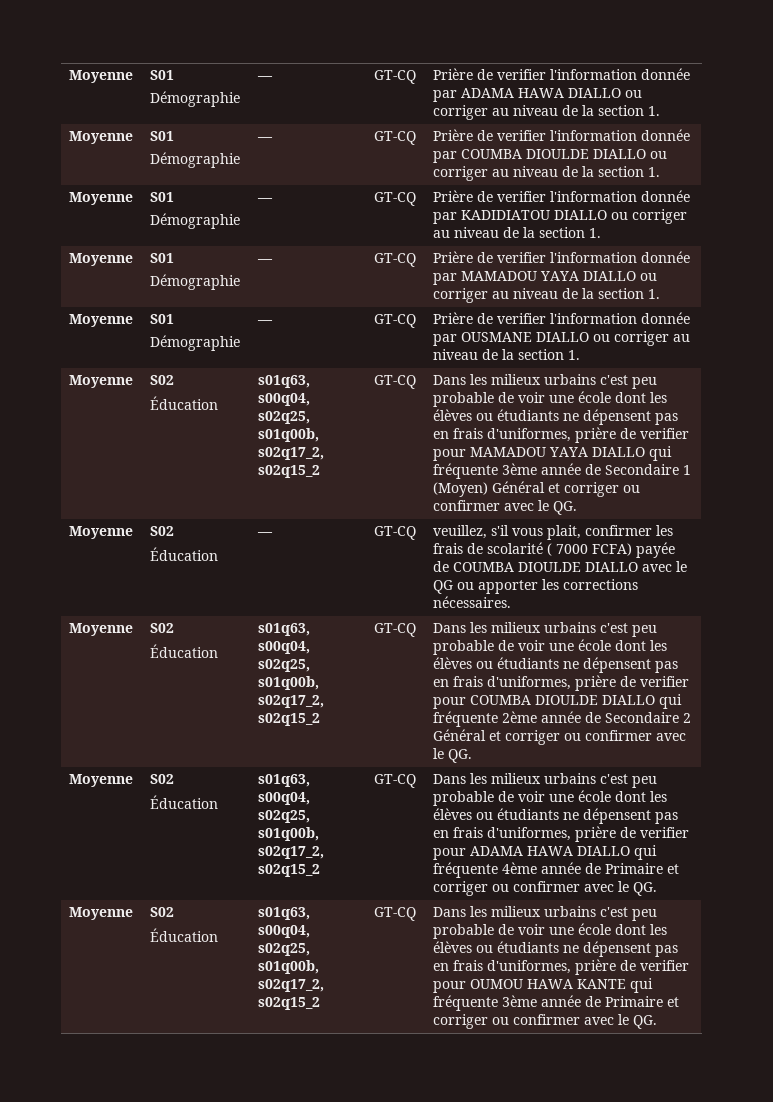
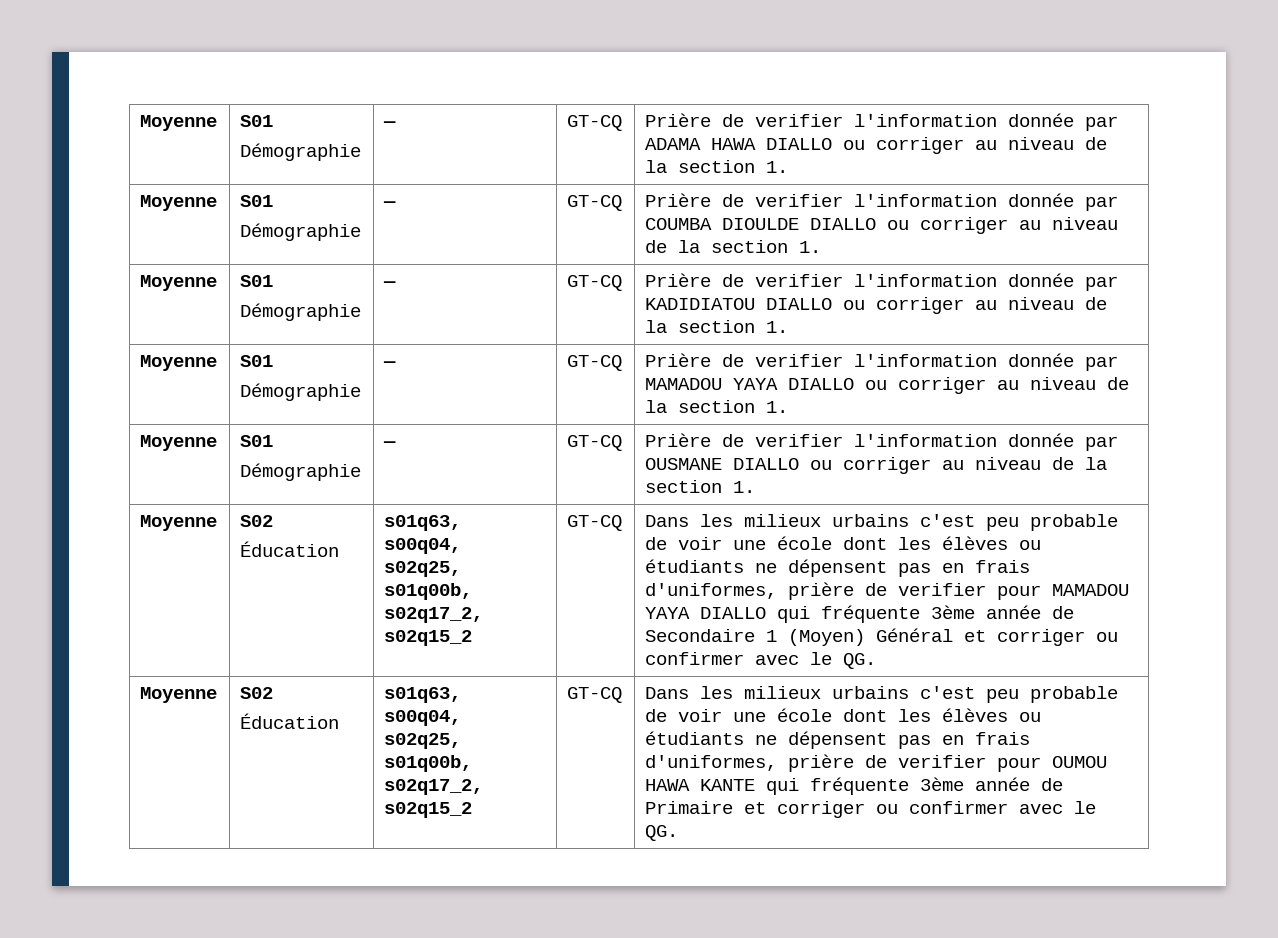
[150,547,219,561] [257,532,274,536] [374,526,417,540] [433,525,674,540] [433,542,676,558] [433,561,688,572] [433,579,639,594] [433,596,512,608] [69,623,134,636] [150,623,175,633] [150,644,219,658] [258,623,311,636] [258,641,311,654] [258,659,311,672] [258,676,320,690] [258,695,325,708] [258,713,321,726] [374,623,417,637] [433,622,658,637] [433,639,668,655] [433,657,679,673] [433,675,690,691] [433,694,683,709] [433,711,692,727] [433,729,687,745] [433,748,473,763] [69,774,134,787] [150,774,175,784] [150,795,219,809] [258,774,311,787] [258,792,311,805] [258,810,311,823] [258,827,320,841] [258,846,325,859] [258,864,321,877] [374,774,417,788] [433,773,658,788] [433,790,668,806] [433,808,679,824] [433,826,690,842] [433,845,658,860] [433,862,680,878] [433,881,658,896] [69,907,134,920] [150,907,175,917] // Éducation | — | GT-CQ | veuillez, s'il vous plait, confirmer les frais de scolarité ( 7000 FCFA) payée de COUMBA DIOULDE DIALLO avec le QG ou apporter les corrections nécessaires. // Moyenne | S02 // Éducation | s01q63, s00q04, s02q25, s01q00b, s02q17_2, s02q15_2 | GT-CQ | Dans les milieux urbains c'est peu probable de voir une école dont les élèves ou étudiants ne dépensent pas en frais d'uniformes, prière de verifier pour COUMBA DIOULDE DIALLO qui fréquente 2ème année de Secondaire 2 Général et corriger ou confirmer avec le QG. // Moyenne | S02 // Éducation | s01q63, s00q04, s02q25, s01q00b, s02q17_2, s02q15_2 | GT-CQ | Dans les milieux urbains c'est peu probable de voir une école dont les élèves ou étudiants ne dépensent pas en frais d'uniformes, prière de verifier pour ADAMA HAWA DIALLO qui fréquente 4ème année de Primaire et corriger ou confirmer avec le QG. // Moyenne | S02 -> (274, 693) none

